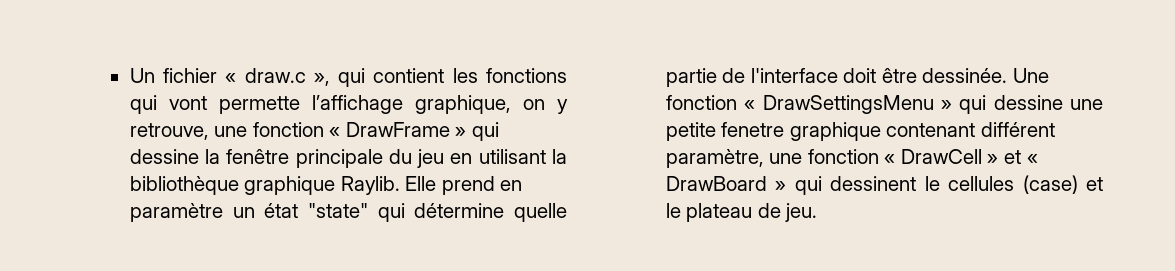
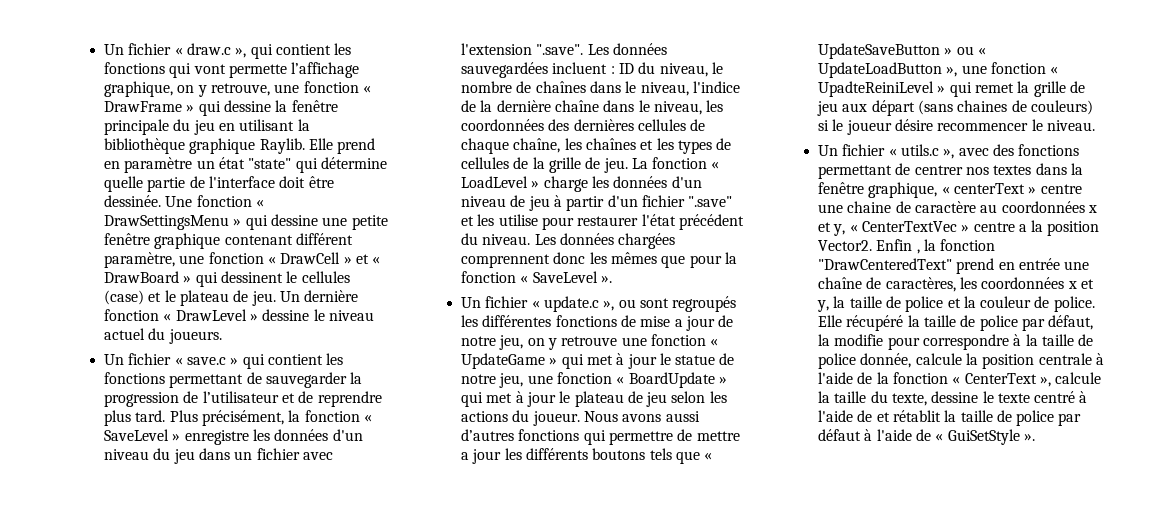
[721,122,785,137] fenetre -> [103,233,150,245] fenêtre
(818, 212) none -> [279,290,359,302] [103,309,374,321] [103,328,222,344] [103,353,344,369] [103,372,363,388] [103,391,382,407] [103,410,372,426] [103,429,363,445] [103,448,333,464] [460,43,667,55] [460,62,723,78] [460,81,740,96] [460,100,724,115] [460,119,706,131] [460,138,732,154] [460,157,720,173] [460,176,702,192] [460,195,733,211] [460,214,744,230] [460,233,676,249] [460,252,737,268] [460,271,612,283] [460,296,737,312] [460,315,734,331] [460,334,719,350] [460,353,735,369] [460,372,727,388] [460,391,727,407] [460,410,700,426] [460,429,740,445] [460,448,713,464] [817,43,986,59] [817,62,1059,78] [817,81,1085,97] [816,100,1093,116] [817,119,1095,135] [817,144,1080,159] [817,163,1083,179] [817,182,1082,198] [817,201,1097,213] [817,220,1100,236] [817,239,996,254] [817,258,1090,274] [817,277,1094,292] [816,296,1095,312] [817,315,1094,331] [817,334,1094,350] [817,353,1104,369] [817,372,1102,387] [817,391,1088,406] [817,410,1082,426] [817,429,1035,445] Un dernière fonction « DrawLevel » dessine le niveau actuel du joueurs. // Un fichier « save.c » qui contient les fonctions permettant de sauvegarder la progression de l’utilisateur et de reprendre plus tard. Plus précisément, la fonction « SaveLevel » enregistre les données d'un niveau du jeu dans un fichier avec l'extension ".save". Les données sauvegardées incluent : ID du niveau, le nombre de chaînes dans le niveau, l'indice de la dernière chaîne dans le niveau, les coordonnées des dernières cellules de chaque chaîne, les chaînes et les types de cellules de la grille de jeu. La fonction « LoadLevel » charge les données d'un niveau de jeu à partir d'un fichier ".save" et les utilise pour restaurer l'état précédent du niveau. Les données chargées comprennent donc les mêmes que pour la fonction « SaveLevel ». // Un fichier « update.c », ou sont regroupés les différentes fonctions de mise a jour de notre jeu, on y retrouve une fonction « UpdateGame » qui met à jour le statue de notre jeu, une fonction « BoardUpdate » qui met à jour le plateau de jeu selon les actions du joueur. Nous avons aussi d’autres fonctions qui permettre de mettre a jour les différents boutons tels que « UpdateSaveButton » ou « UpdateLoadButton », une fonction « UpadteReiniLevel » qui remet la grille de jeu aux départ (sans chaines de couleurs) si le joueur désire recommencer le niveau. // Un fichier « utils.c », avec des fonctions permettant de centrer nos textes dans la fenêtre graphique, « centerText » centre une chaine de caractère au coordonnées x et y, « CenterTextVec » centre a la position Vector2. Enfin , la fonction "DrawCenteredText" prend en entrée une chaîne de caractères, les coordonnées x et y, la taille de police et la couleur de police. Elle récupéré la taille de police par défaut, la modifie pour correspondre à la taille de police donnée, calcule la position centrale à l'aide de la fonction « CenterText », calcule la taille du texte, dessine le texte centré à l'aide de et rétablit la taille de police par défaut à l'aide de « GuiSetStyle ».

